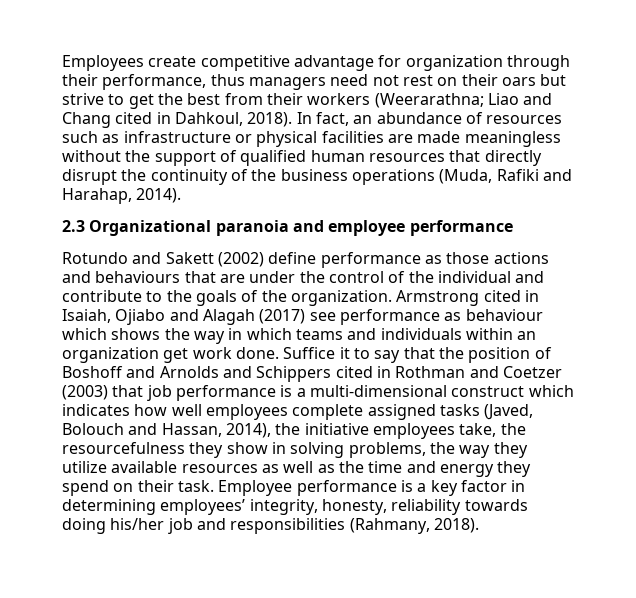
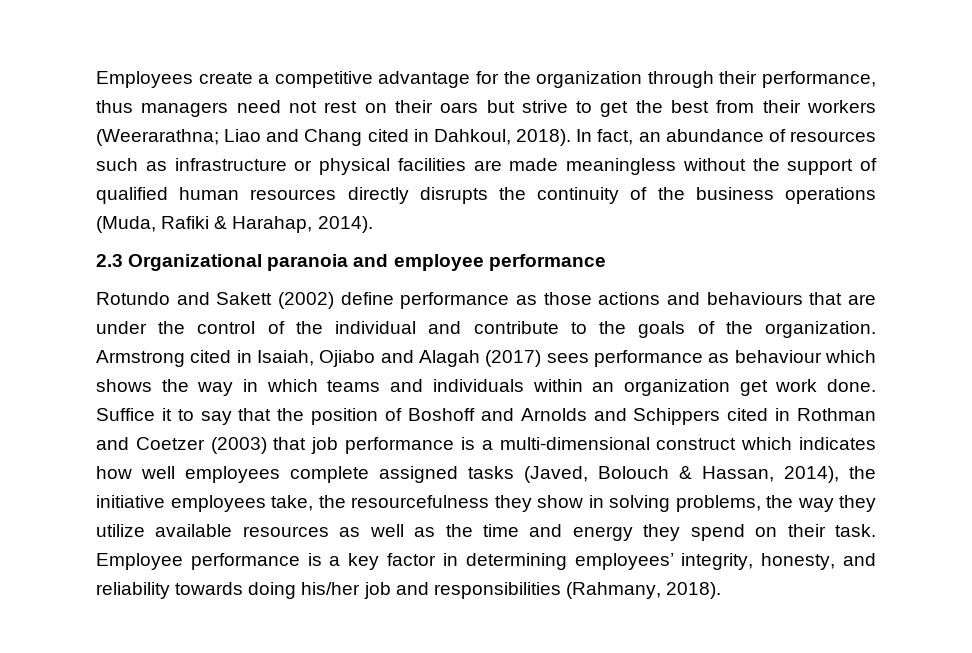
(197, 61) none -> [258,74,270,84] a
(402, 61) none -> [503,71,531,84] the
[449,150,542,166] [62,169,117,185] that directly disrupt -> [347,187,488,204] directly disrupts
[542,169,572,181] and -> [214,216,228,229] &
[309,312,336,321] see -> [546,353,589,363] sees
[128,423,158,435] and -> [679,466,692,479] &
(387, 507) none -> [843,553,877,566] and

